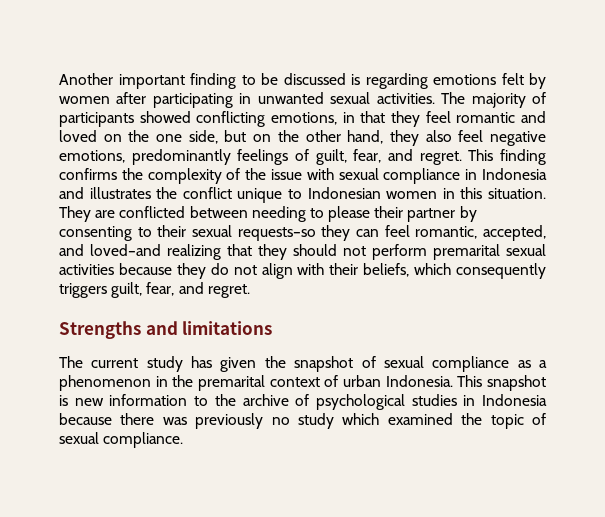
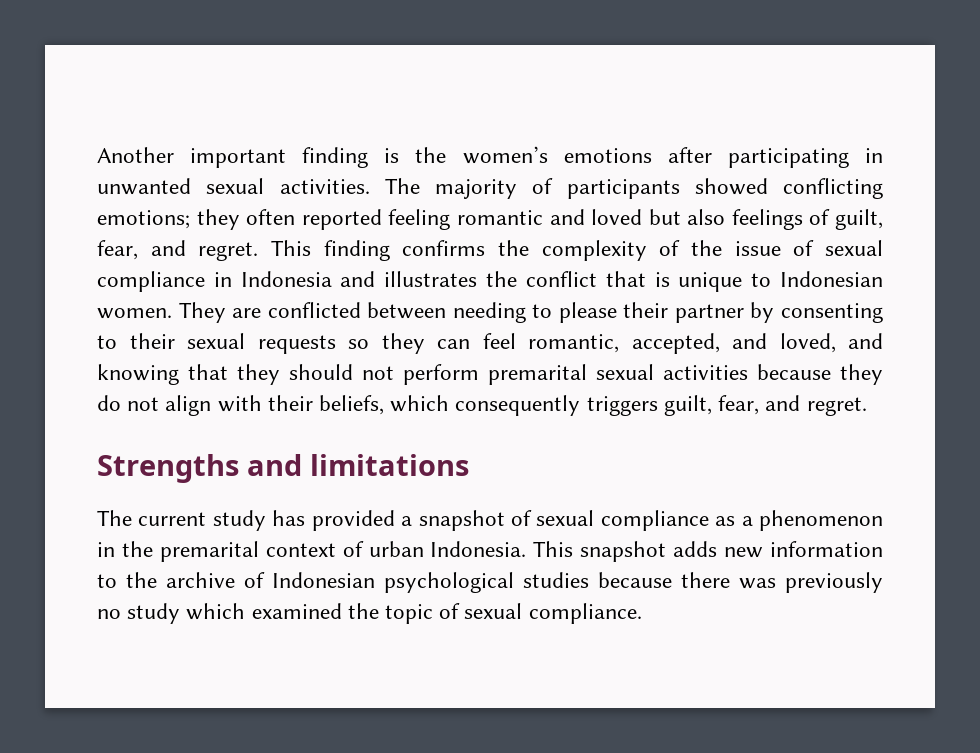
[241,73,546,89] [59,96,110,104] to be discussed is regarding emotions felt by women -> [384,146,652,164] is the women’s emotions
[271,111,547,127] [59,130,546,146] [59,149,231,165] emotions, in that they feel romantic and loved on the one side, but on the other hand, they also feel negative emotions, predominantly -> [97,209,726,230] emotions; they often reported feeling romantic and loved but also
[306,168,334,180] with -> [793,240,815,256] of
(232, 193) none -> [605,271,670,287] that is
[386,187,546,199] women in this situation. -> [97,308,172,319] women.
[237,227,316,241] requests–so -> [257,335,369,354] requests so
[90,244,221,260] loved–and realizing -> [779,333,883,353] [97,364,179,385] loved, and knowing
[220,356,286,372] given the -> [311,510,413,531] provided a
[59,395,68,406] is -> [673,541,718,557] adds
(310, 400) none -> [272,572,375,588] Indonesian
[463,394,547,406] in Indonesia -> (589, 580) none

